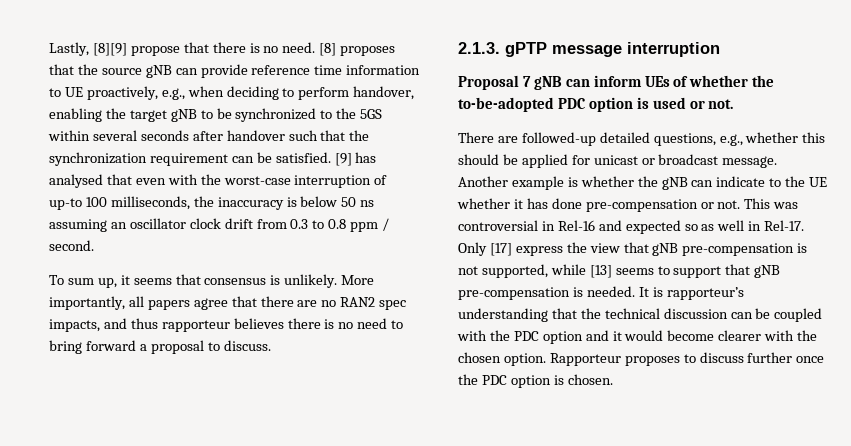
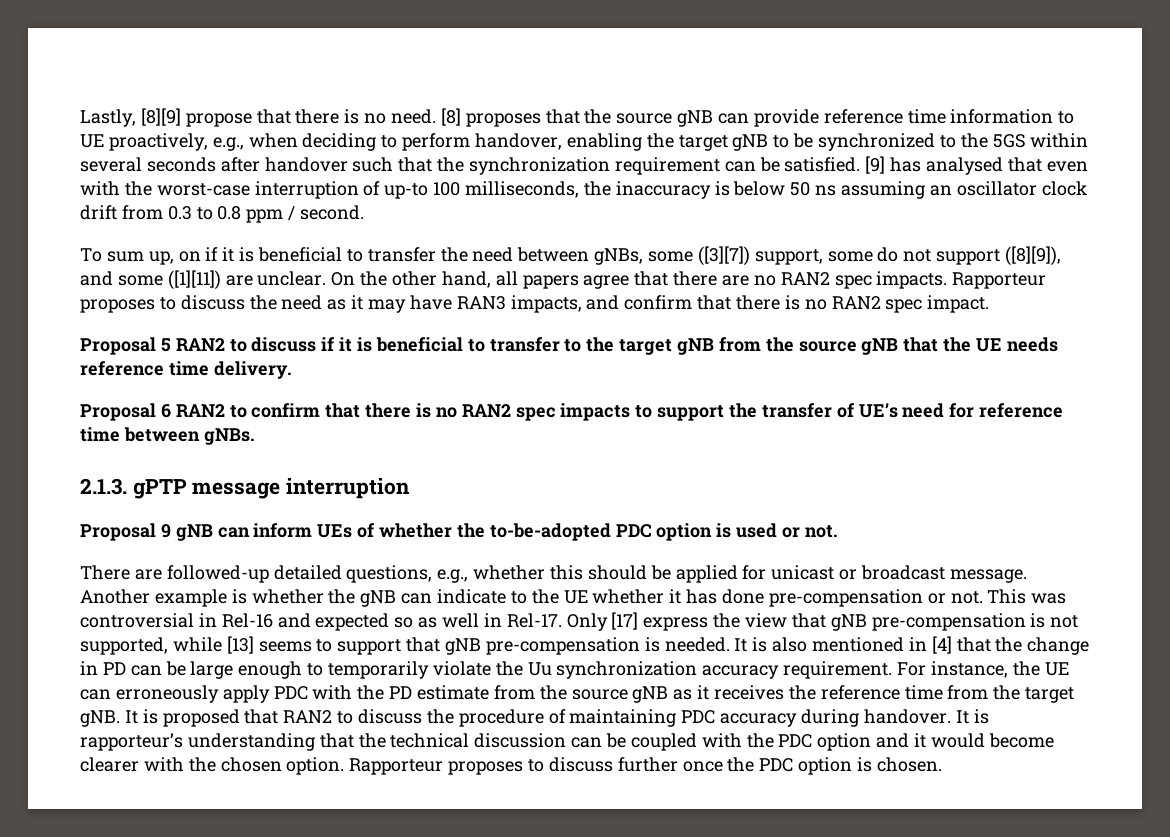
[120,274,375,288] [49,296,125,310] it seems that consensus is unlikely. More importantly, -> [178,246,1062,266] [80,270,491,290] on if it is beneficial to transfer the need between gNBs, some ([3][7]) support, some do not support ([8][9]), and some ([1][11]) are unclear. On the other hand,
[49,318,404,332] [49,340,271,354] impacts, and thus rapporteur believes there is no need to bring forward a proposal to discuss. -> [876,271,1047,289] [80,295,990,313] [80,337,1058,355] [80,361,292,379] [80,403,1064,421] [80,427,255,445] impacts. Rapporteur proposes to discuss the need as it may have RAN3 impacts, and confirm that there is no RAN2 spec impact. // Proposal 5 RAN2 to discuss if it is beneficial to transfer to the target gNB from the source gNB that the UE needs reference time delivery. // Proposal 6 RAN2 to confirm that there is no RAN2 spec impacts to support the transfer of UE’s need for reference time between gNBs.
[522,76,531,87] 7 -> [160,524,171,538] 9
(663, 292) none -> [772,636,1090,655] [80,661,1069,679] [80,685,1075,703] [80,709,989,727] also mentioned in [4] that the change in PD can be large enough to temporarily violate the Uu synchronization accuracy requirement. For instance, the UE can erroneously apply PDC with the PD estimate from the source gNB as it receives the reference time from the target gNB. It is proposed that RAN2 to discuss the procedure of maintaining PDC accuracy during handover. It is

